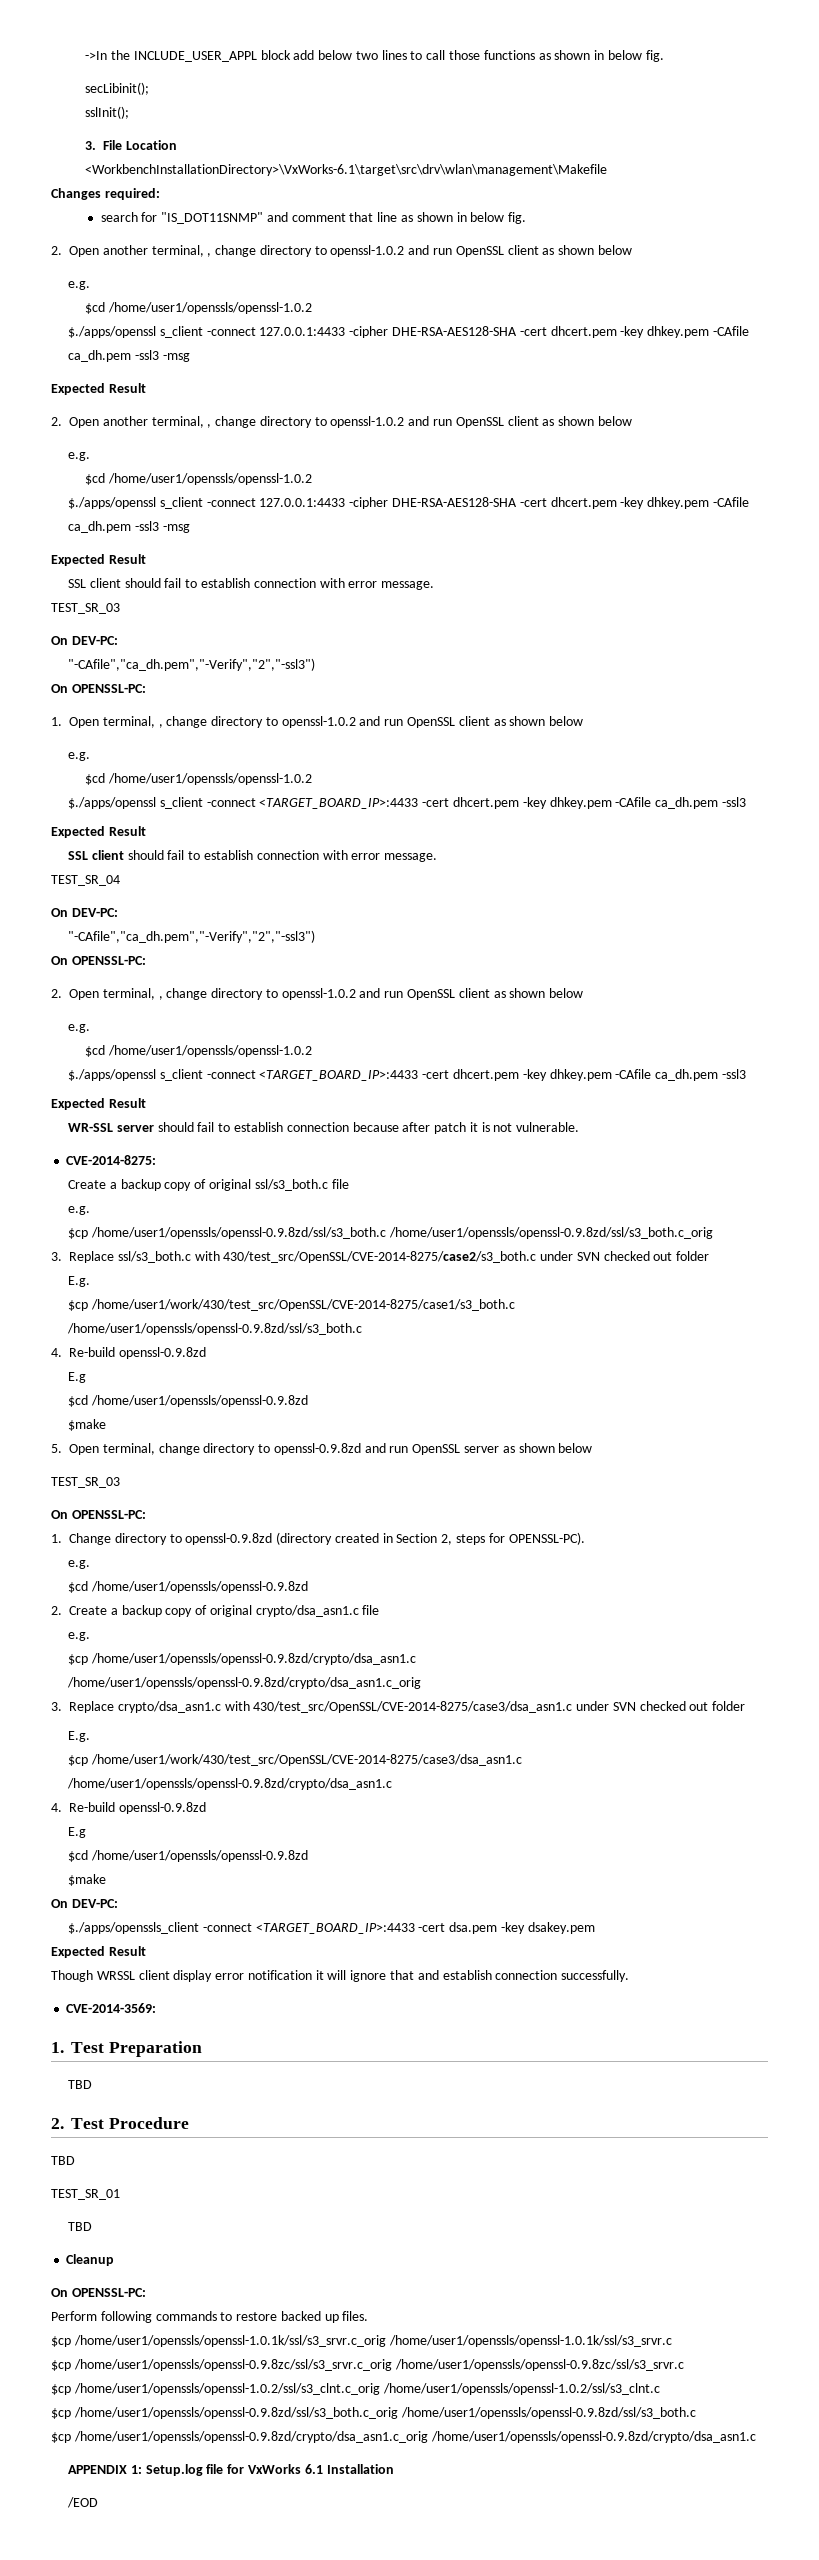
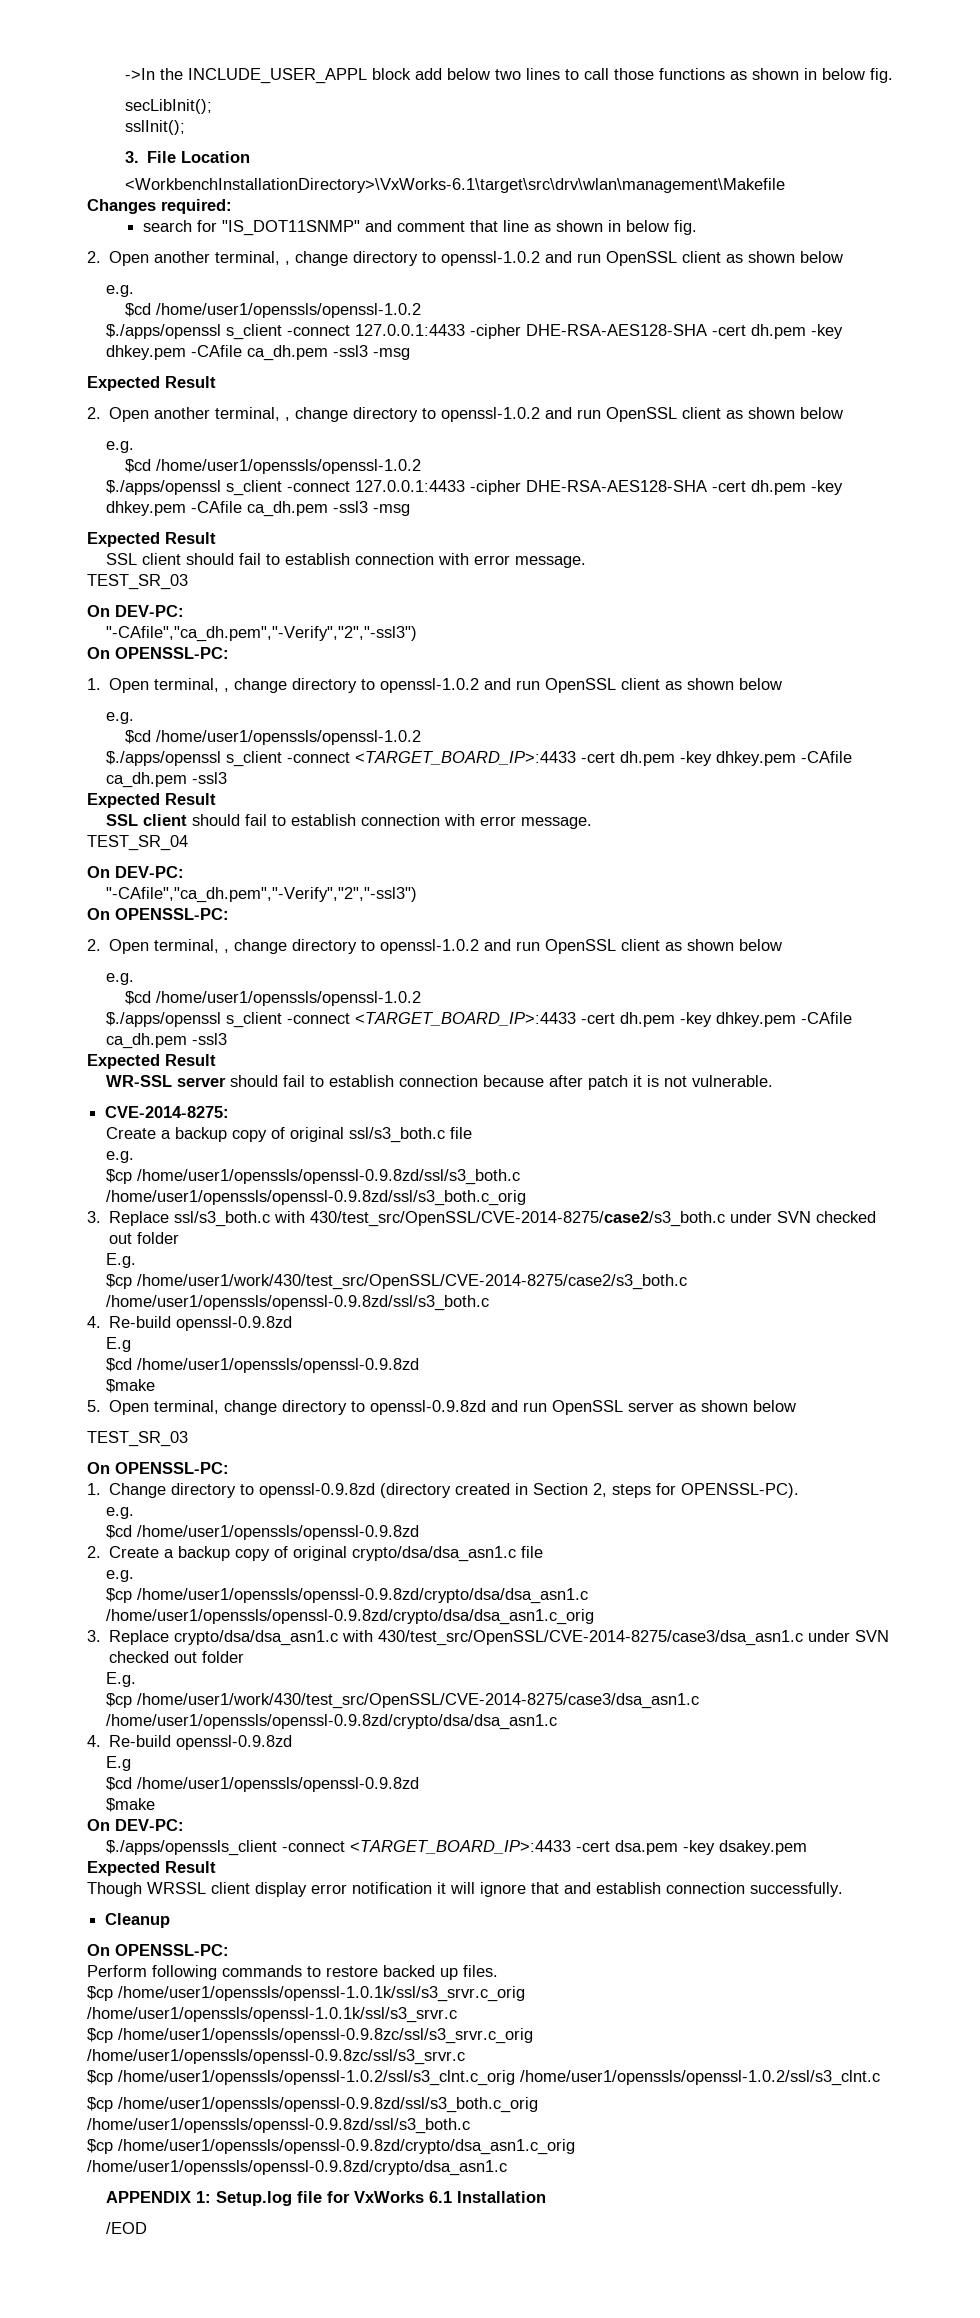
[85,82,150,95] secLibinit(); -> [124,99,212,114] secLibInit();
[550,326,617,338] dhcert.pem -> [750,324,806,339] dh.pem
[550,497,617,509] dhcert.pem -> [750,480,806,495] dh.pem
[452,797,519,809] dhcert.pem -> [619,751,675,766] dh.pem
[452,1069,519,1081] dhcert.pem -> [619,1012,675,1027] dh.pem
[90,1299,515,1311] /home/user1/work/430/test_src/OpenSSL/CVE-2014-8275/case1/s3_both.c -> [136,1274,687,1290] /home/user1/work/430/test_src/OpenSSL/CVE-2014-8275/case2/s3_both.c
[255,1605,380,1617] [68,1632,91,1641] [68,1653,416,1665] [67,1677,422,1689] [51,1701,221,1713] crypto/dsa_asn1.c file // e.g. // $cp /home/user1/openssls/openssl-0.9.8zd/crypto/dsa_asn1.c /home/user1/openssls/openssl-0.9.8zd/crypto/dsa_asn1.c_orig // 3. Replace crypto/dsa_asn1.c -> [352,1546,544,1562] [105,1570,134,1582] [105,1588,588,1604] [105,1609,594,1625] [87,1630,339,1646] crypto/dsa/dsa_asn1.c file // e.g. // $cp /home/user1/openssls/openssl-0.9.8zd/crypto/dsa/dsa_asn1.c /home/user1/openssls/openssl-0.9.8zd/crypto/dsa/dsa_asn1.c_orig // 3. Replace crypto/dsa/dsa_asn1.c
[67,1778,393,1790] /home/user1/openssls/openssl-0.9.8zd/crypto/dsa_asn1.c -> [105,1714,557,1730] /home/user1/openssls/openssl-0.9.8zd/crypto/dsa/dsa_asn1.c
[66,2003,157,2013] [51,2041,202,2057] [68,2080,93,2089] [51,2117,189,2129] [51,2156,75,2165] [51,2189,120,2200] [68,2222,93,2231] // CVE-2014-3569: // 1. Test Preparation // TBD // 2. Test Procedure // TBD // TEST_SR_01 // TBD -> (843, 1889) none

